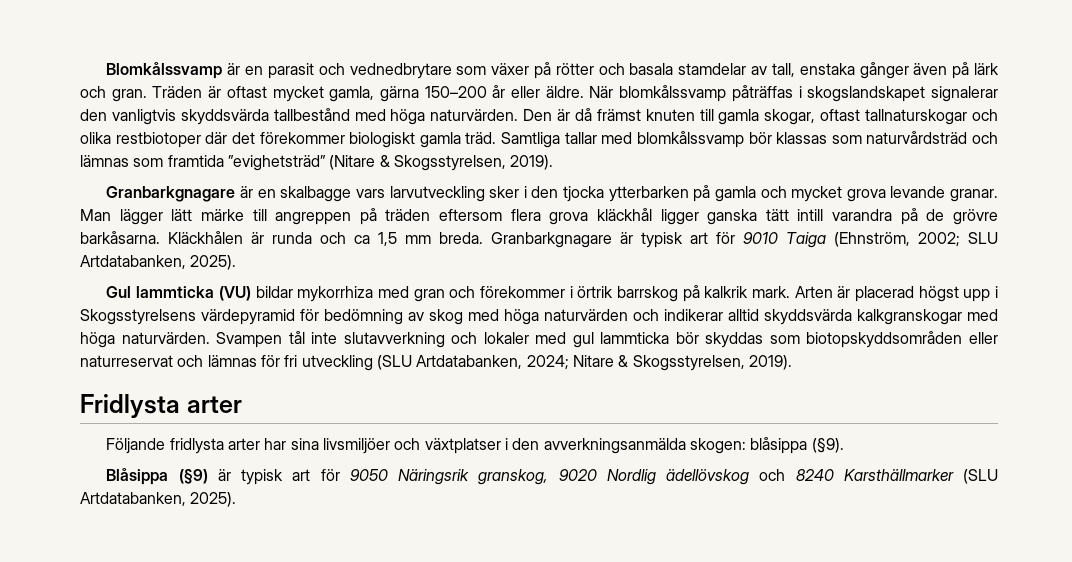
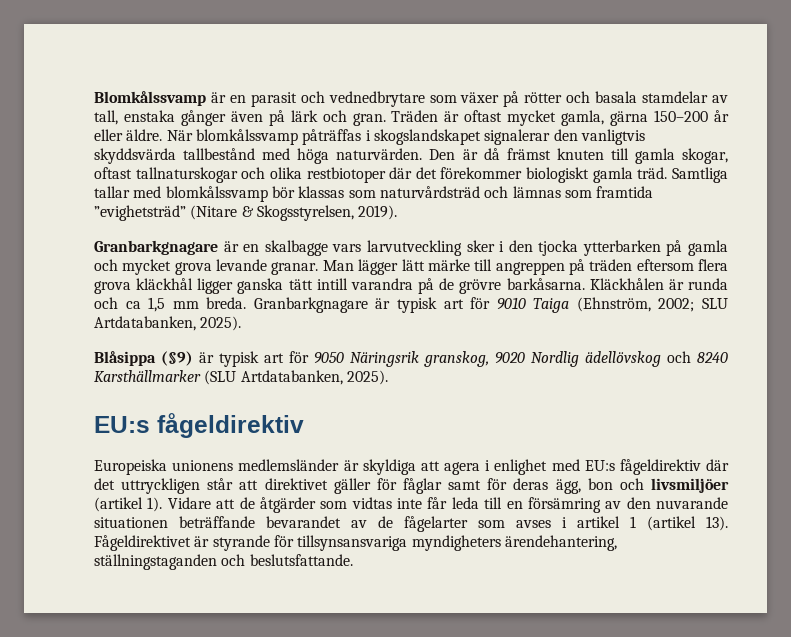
[106,285,999,302] [80,309,998,325] [80,331,998,348] [80,355,792,371] [80,394,242,418] [106,437,844,454] // Gul lammticka (VU) bildar mykorrhiza med gran och förekommer i örtrik barrskog på kalkrik mark. Arten är placerad högst upp i Skogsstyrelsens värdepyramid för bedömning av skog med höga naturvärden och indikerar alltid skyddsvärda kalkgranskogar med höga naturvärden. Svampen tål inte slutavverkning och lokaler med gul lammticka bör skyddas som biotopskyddsområden eller naturreservat och lämnas för fri utveckling (SLU Artdatabanken, 2024; Nitare & Skogsstyrelsen, 2019). // Fridlysta arter // Följande fridlysta arter har sina livsmiljöer och växtplatser i den avverkningsanmälda skogen: blåsippa (§9). -> (242, 323) none
(237, 499) none -> [94,413,304,438] [94,459,729,475] [94,478,729,494] [94,497,728,513] [94,516,728,532] [94,535,617,551] [94,554,353,570] // EU:s fågeldirektiv // Europeiska unionens medlemsländer är skyldiga att agera i enlighet med EU:s fågeldirektiv där det uttryckligen står att direktivet gäller för fåglar samt för deras ägg, bon och livsmiljöer (artikel 1). Vidare att de åtgärder som vidtas inte får leda till en försämring av den nuvarande situationen beträffande bevarandet av de fågelarter som avses i artikel 1 (artikel 13). Fågeldirektivet är styrande för tillsynsansvariga myndigheters ärendehantering, ställningstaganden och beslutsfattande.

